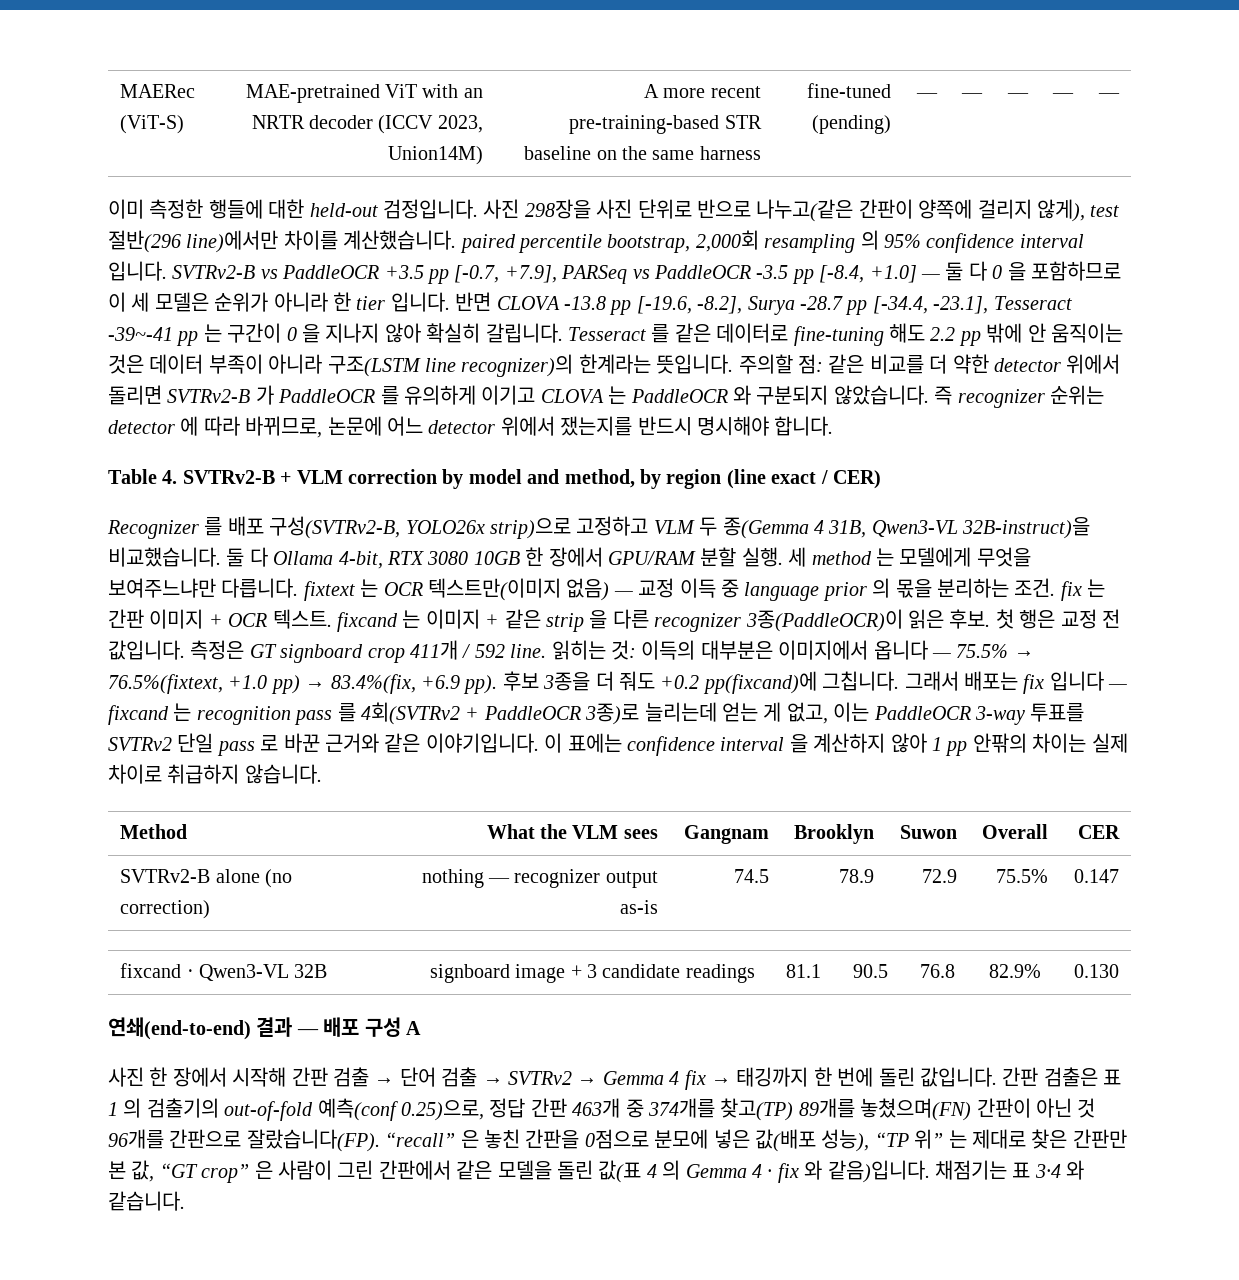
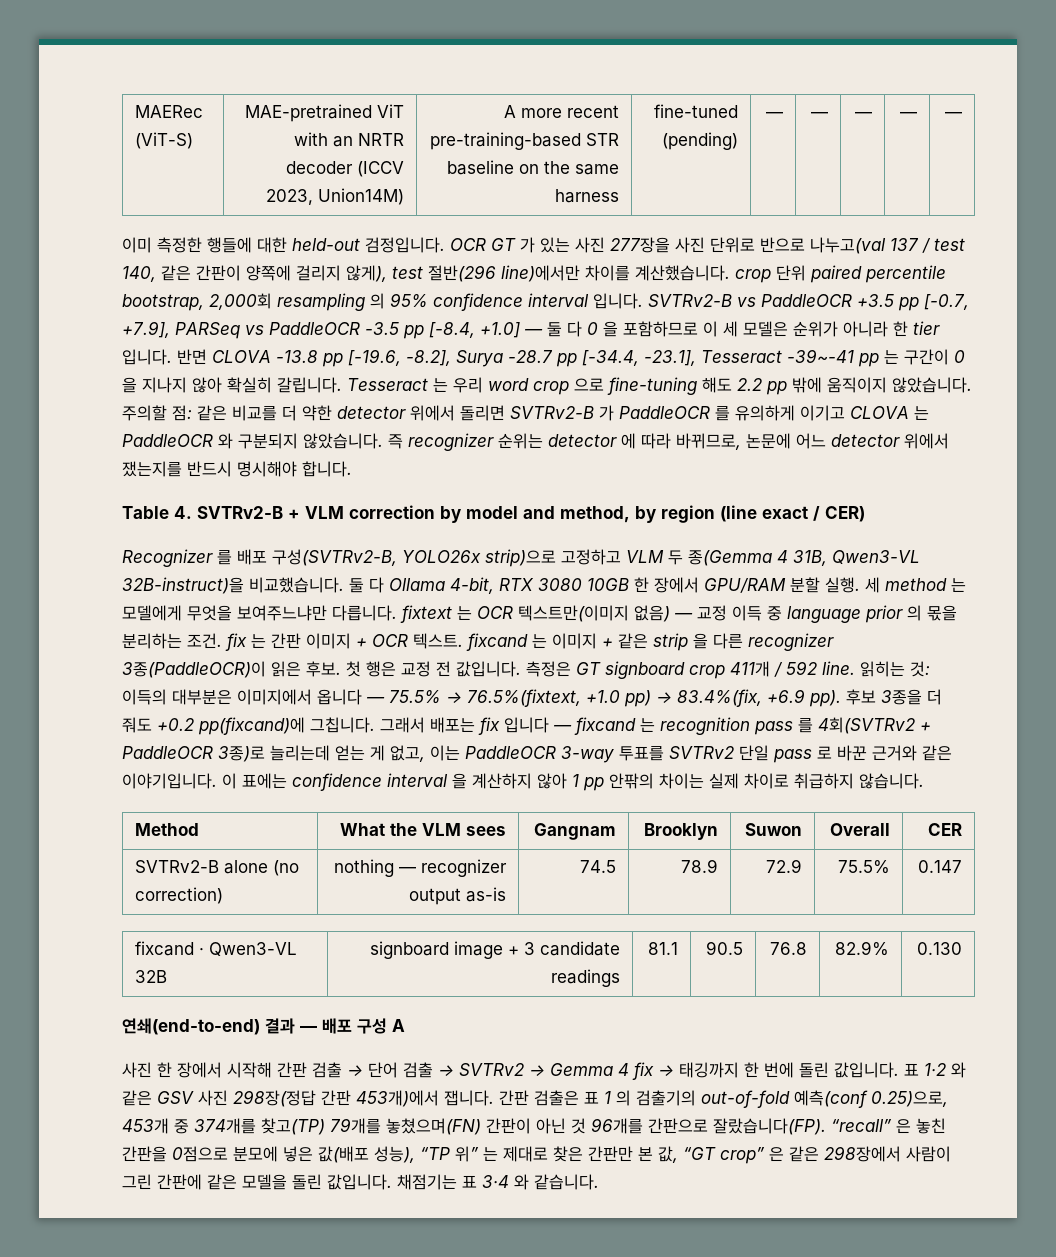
[483,199,854,222] 사진 298장을 사진 단위로 반으로 나누고(같은 -> [450,237,965,254] [122,265,191,282] OCR GT 가 있는 사진 277장을 사진 단위로 반으로 나누고(val 137 / test 140, 같은
(457, 240) none -> [735,265,806,283] crop 단위
[651,323,789,343] 를 같은 데이터로 -> [433,377,604,395] 는 우리 word crop 으로
[1027,323,1123,343] [108,354,734,377] 안 움직이는 것은 데이터 부족이 아니라 구조(LSTM line recognizer)의 한계라는 뜻입니다. -> [827,377,972,393] 움직이지 않았습니다.
(997, 1077) none -> [904,1062,966,1078] [122,1090,494,1107] 표 1·2 와 같은 GSV 사진 298장(정답 간판 453개)에서 잽니다.
[489,1098,621,1118] 정답 간판 463개 -> [122,1118,169,1134] 453개
[798,1098,855,1118] 89개를 -> [330,1118,381,1134] 79개를
(273, 1170) none -> [789,1146,901,1162] 같은 298장에서
[378,1160,451,1180] 간판에서 -> [157,1174,202,1190] 간판에
[598,1160,930,1183] 값(표 4 의 Gemma 4 · fix 와 같음)입니다. -> [327,1174,392,1190] 값입니다.

